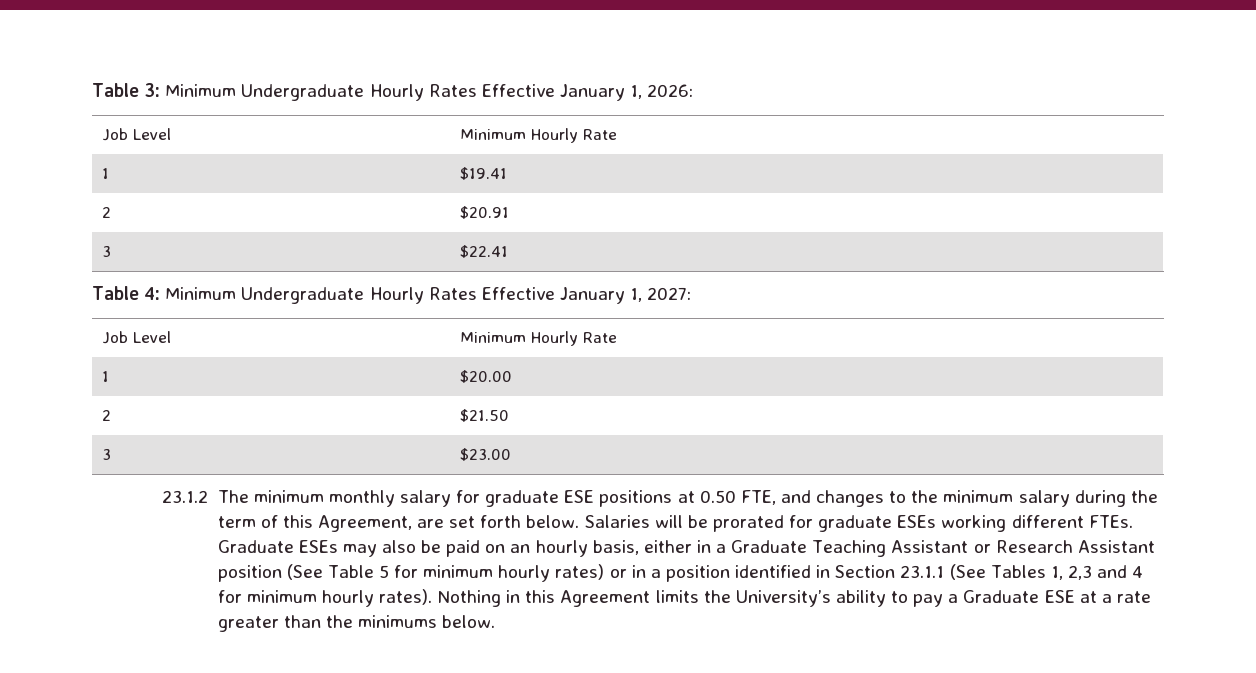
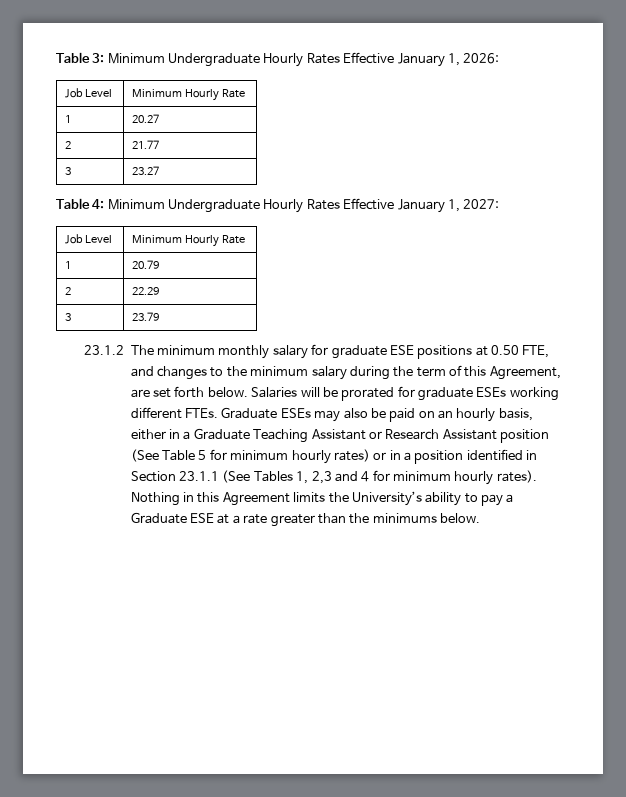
[459,167,507,180] [101,207,111,218] [459,206,509,219] [101,246,111,257] [459,245,508,258] $19.41 // 2 | $20.91 // 3 | $22.41 -> [132,114,160,123] [65,141,72,149] [132,140,160,149] [65,167,72,175] [132,166,160,175] 20.27 // 2 | 21.77 // 3 | 23.27
[459,370,512,383] [101,410,111,421] [459,409,509,422] [101,449,111,460] [459,448,511,461] $20.00 // 2 | $21.50 // 3 | $23.00 -> [132,260,160,269] [65,287,72,295] [132,287,160,295] [65,313,72,321] [132,312,160,321] 20.79 // 2 | 22.29 // 3 | 23.79

